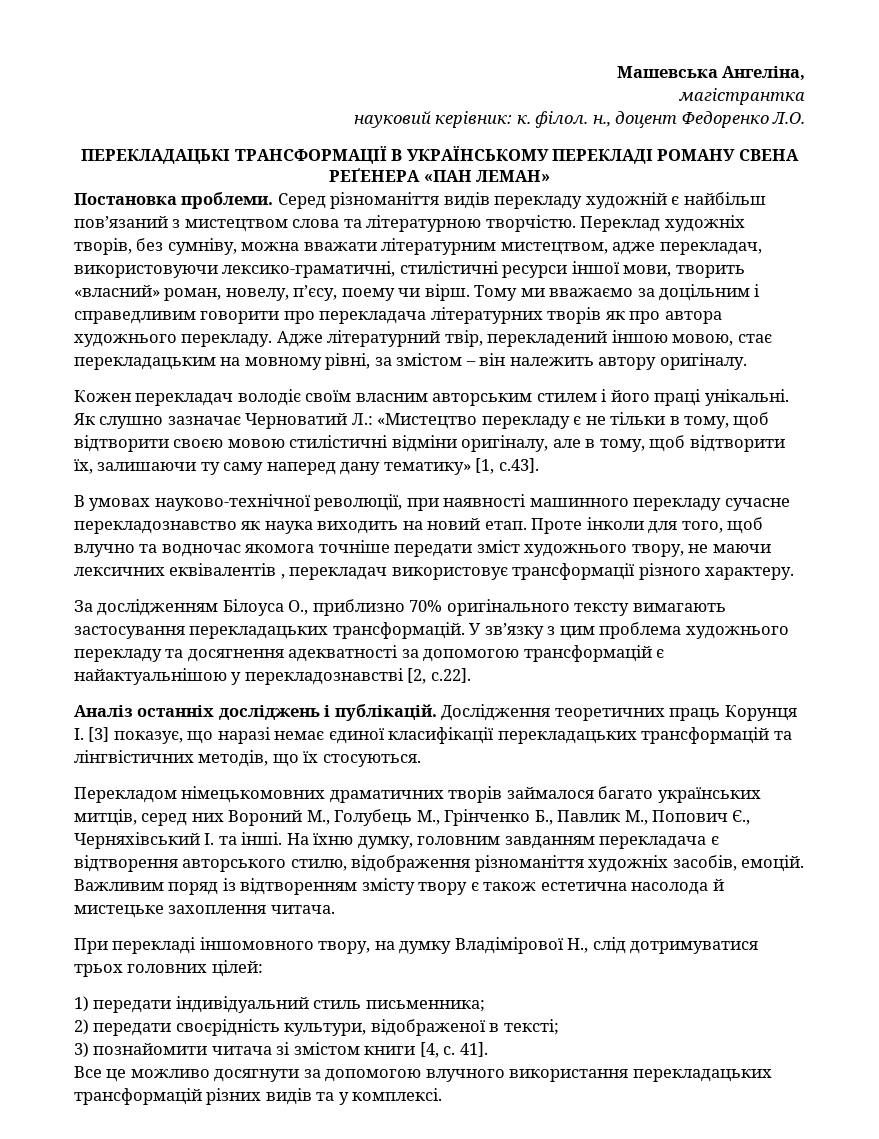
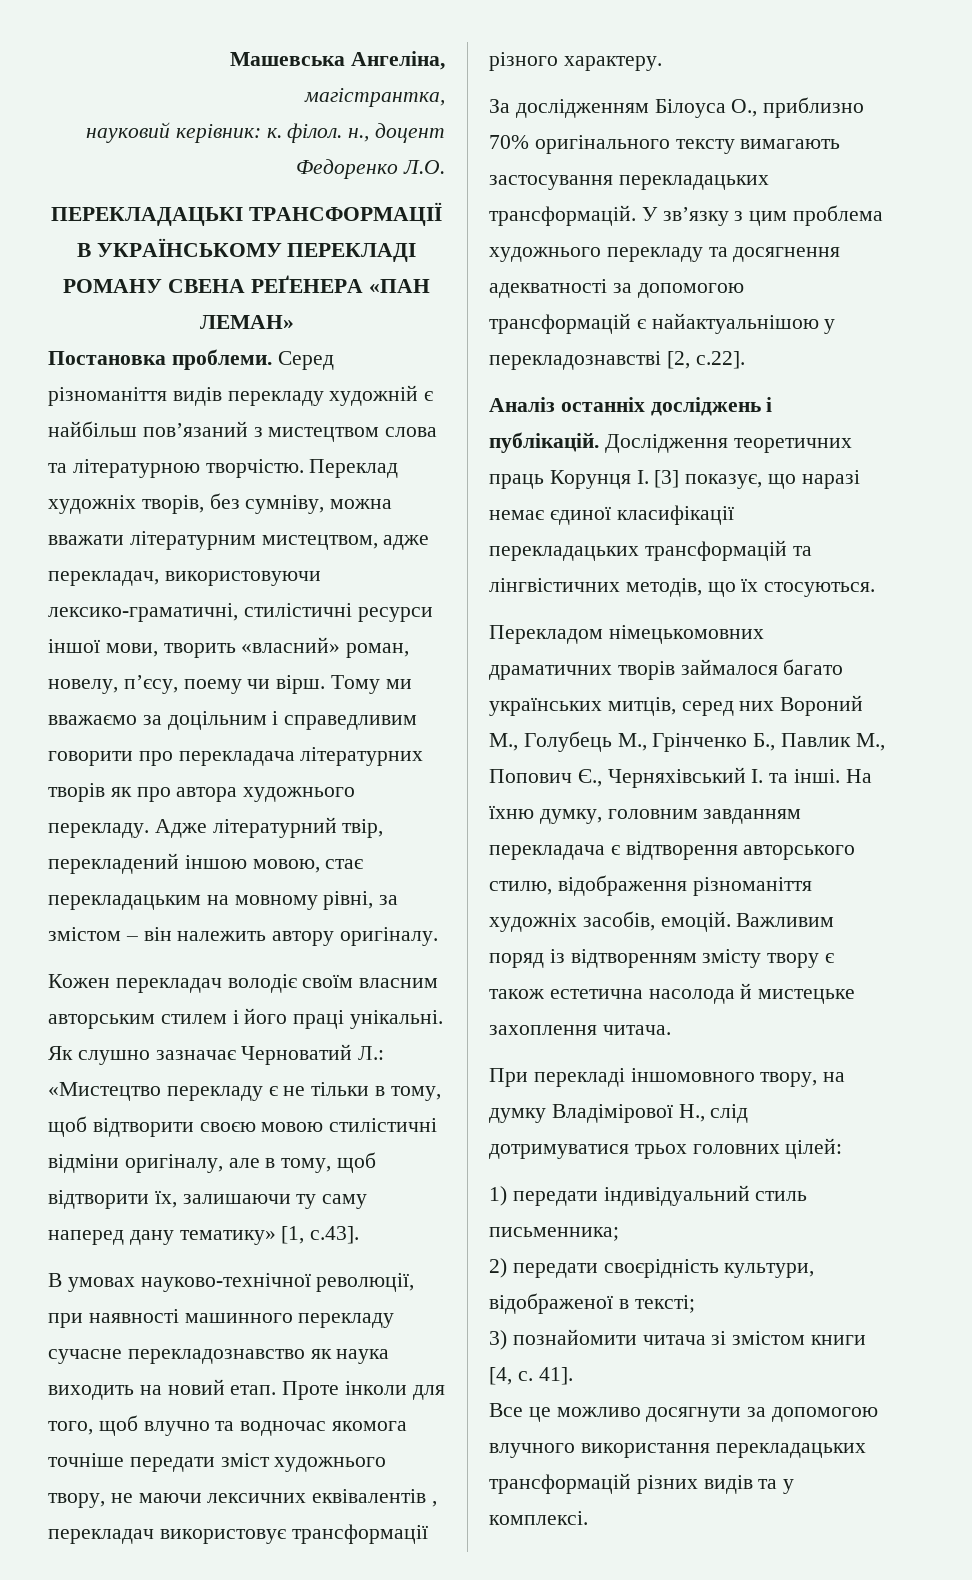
[679,88,805,105] магістрантка -> [304,88,445,107] магістрантка,

